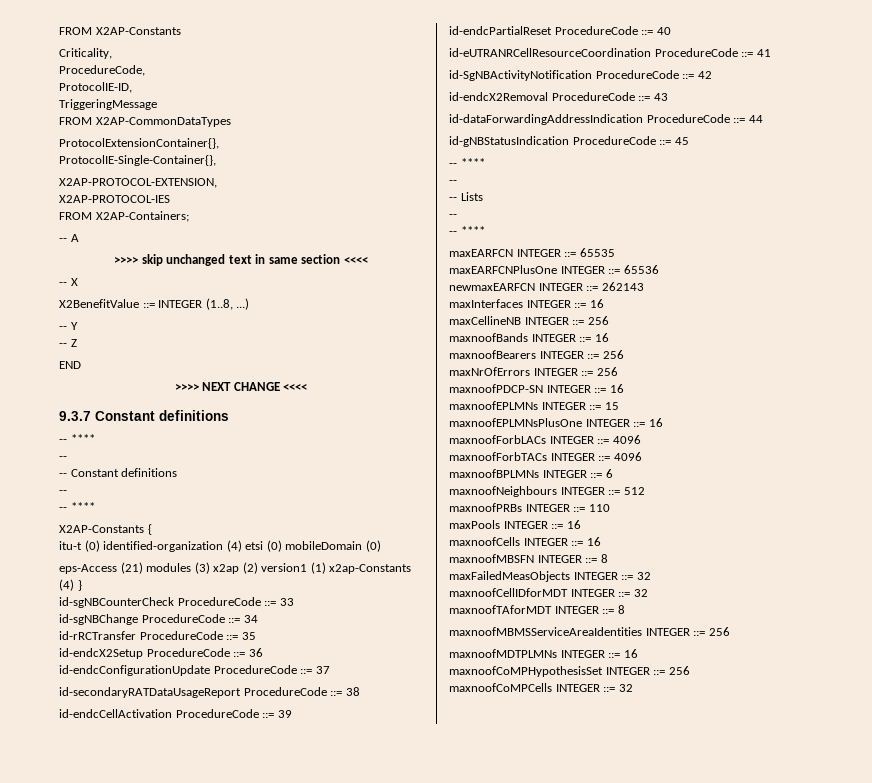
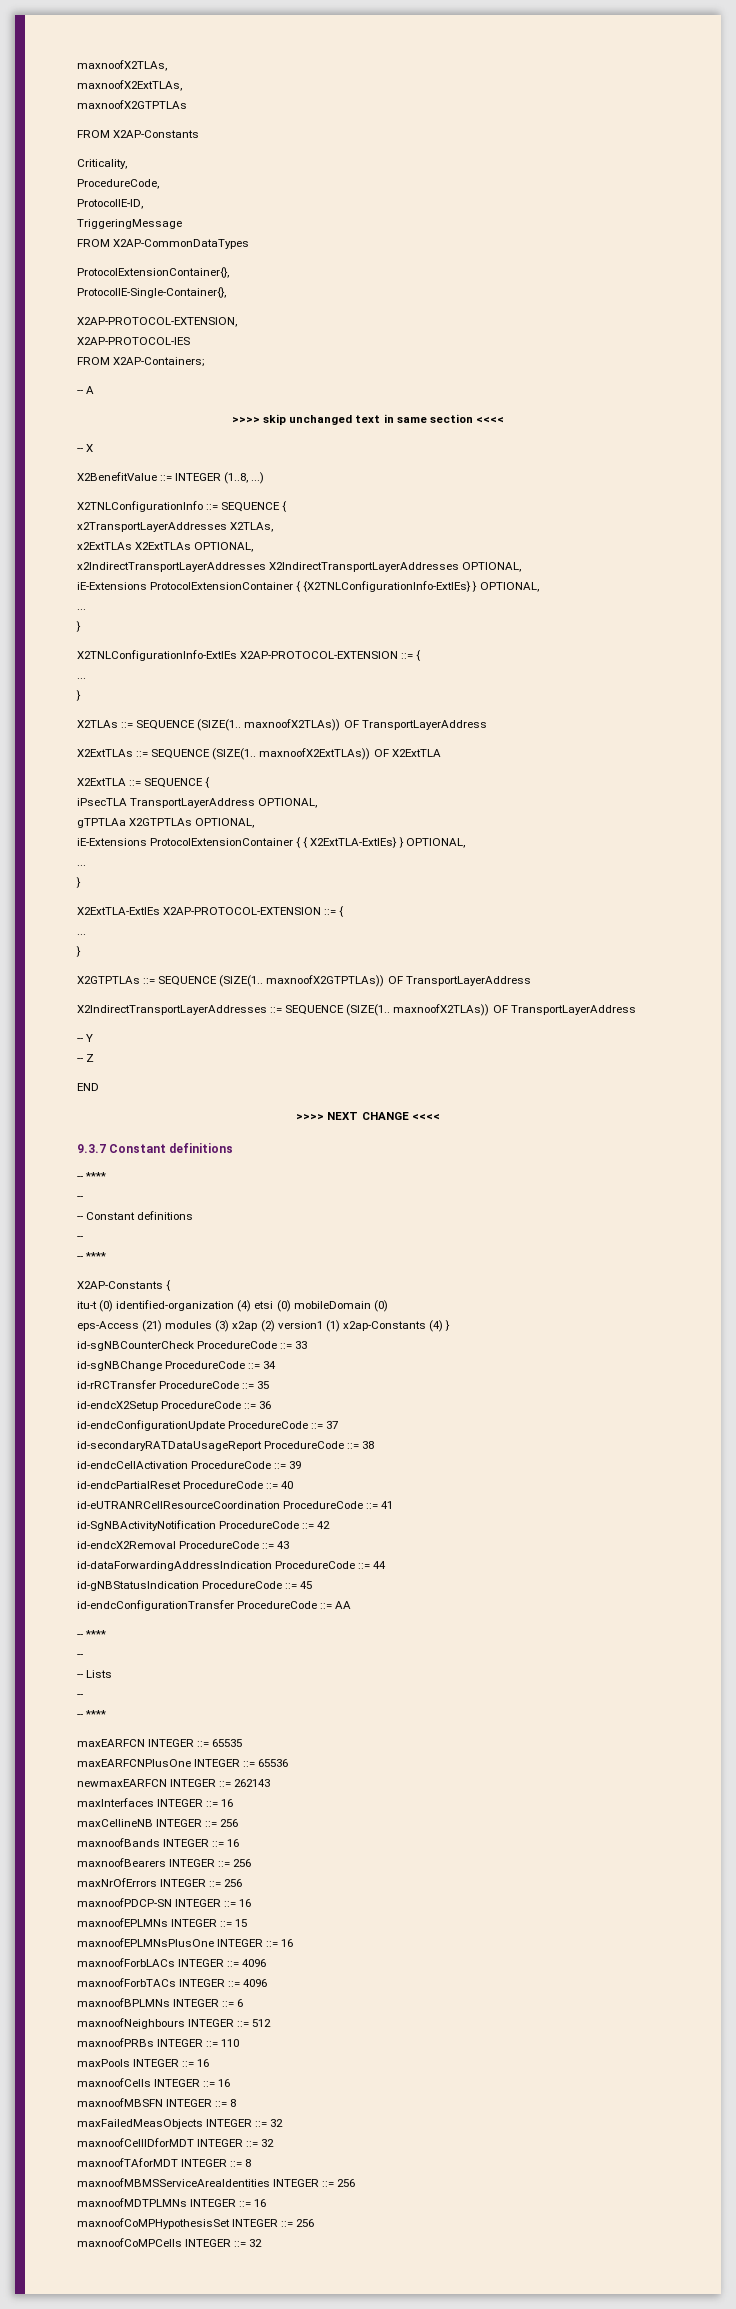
(59, 31) none -> [77,60,167,71] [77,80,182,91] [77,100,187,109] maxnoofX2TLAs, // maxnoofX2ExtTLAs, // maxnoofX2GTPTLAs //
(250, 304) none -> [77,501,288,512] [77,522,274,532] [77,542,254,552] [77,562,522,572] [77,581,539,592] [77,609,86,610] [76,621,81,632] [77,650,422,661] [77,678,86,679] [76,690,81,701] [77,719,487,731] [77,748,441,760] [77,777,211,788] [77,798,318,808] [77,818,255,828] [77,837,465,848] [77,865,86,866] [76,877,81,888] [77,906,345,917] [77,934,86,935] [76,946,81,957] [77,975,531,987] [77,1004,636,1016] // X2TNLConfigurationInfo ::= SEQUENCE { // x2TransportLayerAddresses X2TLAs, // x2ExtTLAs X2ExtTLAs OPTIONAL, // x2IndirectTransportLayerAddresses X2IndirectTransportLayerAddresses OPTIONAL, // iE-Extensions ProtocolExtensionContainer { {X2TNLConfigurationInfo-ExtIEs} } OPTIONAL, // ... // } // X2TNLConfigurationInfo-ExtIEs X2AP-PROTOCOL-EXTENSION ::= { // ... // } // X2TLAs ::= SEQUENCE (SIZE(1.. maxnoofX2TLAs)) OF TransportLayerAddress // X2ExtTLAs ::= SEQUENCE (SIZE(1.. maxnoofX2ExtTLAs)) OF X2ExtTLA // X2ExtTLA ::= SEQUENCE { // iPsecTLA TransportLayerAddress OPTIONAL, // gTPTLAa X2GTPTLAs OPTIONAL, // iE-Extensions ProtocolExtensionContainer { { X2ExtTLA-ExtIEs} } OPTIONAL, // ... // } // X2ExtTLA-ExtIEs X2AP-PROTOCOL-EXTENSION ::= { // ... // } // X2GTPTLAs ::= SEQUENCE (SIZE(1.. maxnoofX2GTPTLAs)) OF TransportLayerAddress // X2IndirectTransportLayerAddresses ::= SEQUENCE (SIZE(1.. maxnoofX2TLAs)) OF TransportLayerAddress
(689, 141) none -> [77,1600,352,1611] // id-endcConfigurationTransfer ProcedureCode ::= AA

